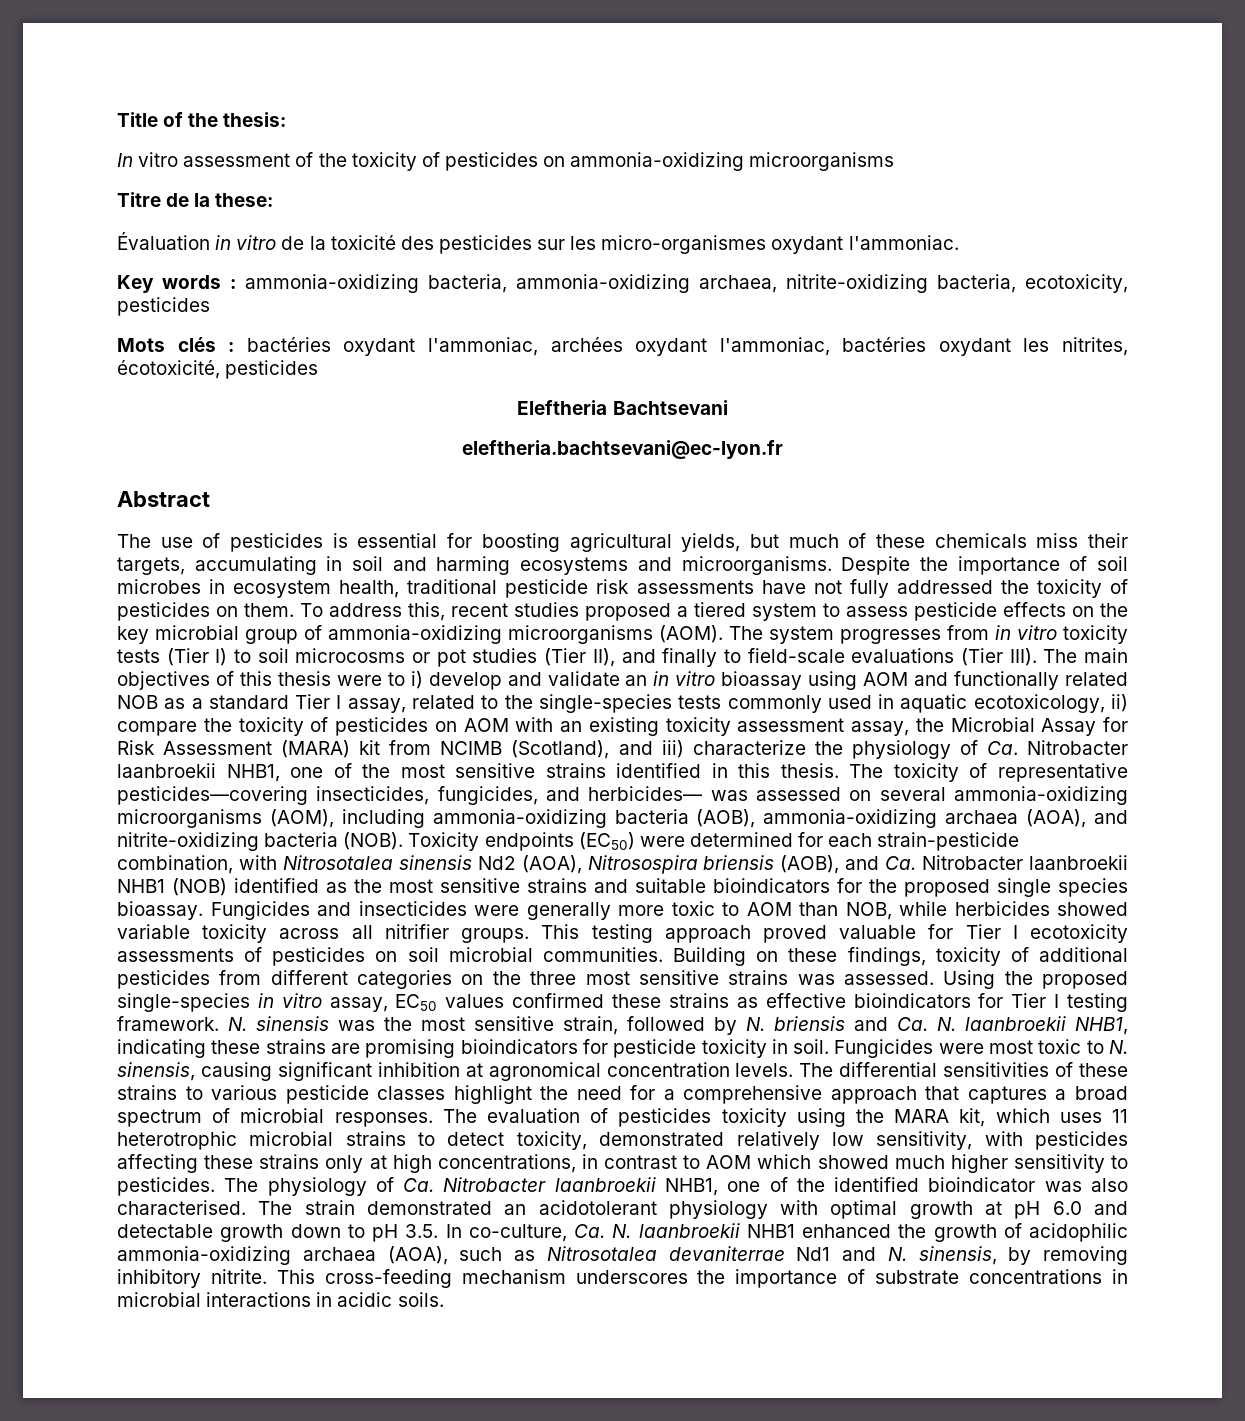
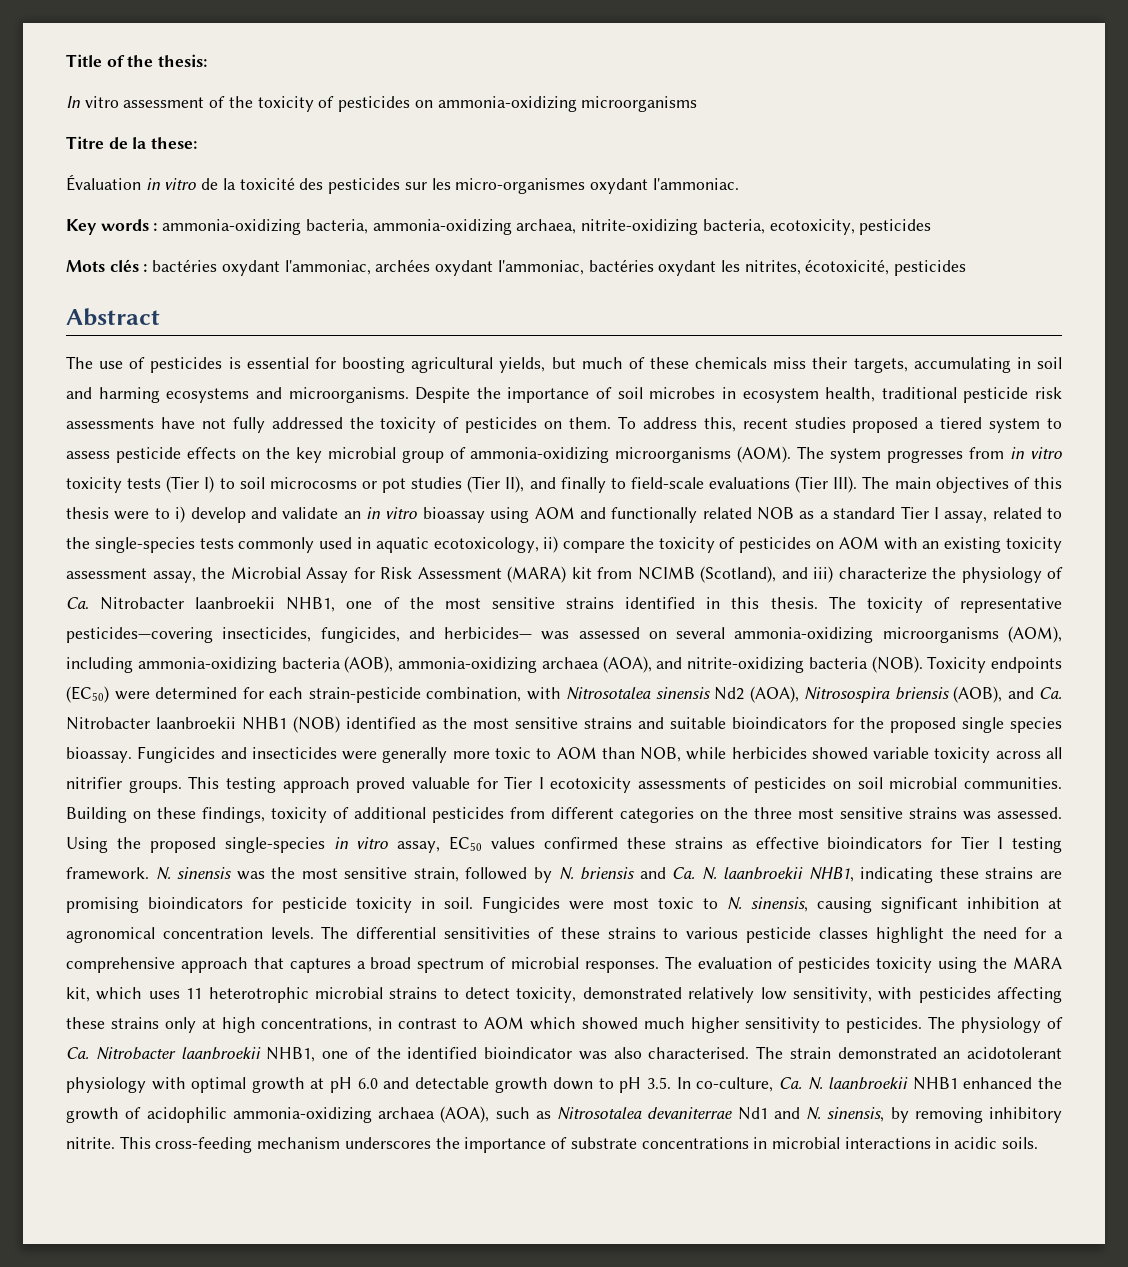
[517,400,728,415] [462,440,783,459] // Eleftheria Bachtsevani // eleftheria.bachtsevani@ec-lyon.fr -> (967, 268) none

